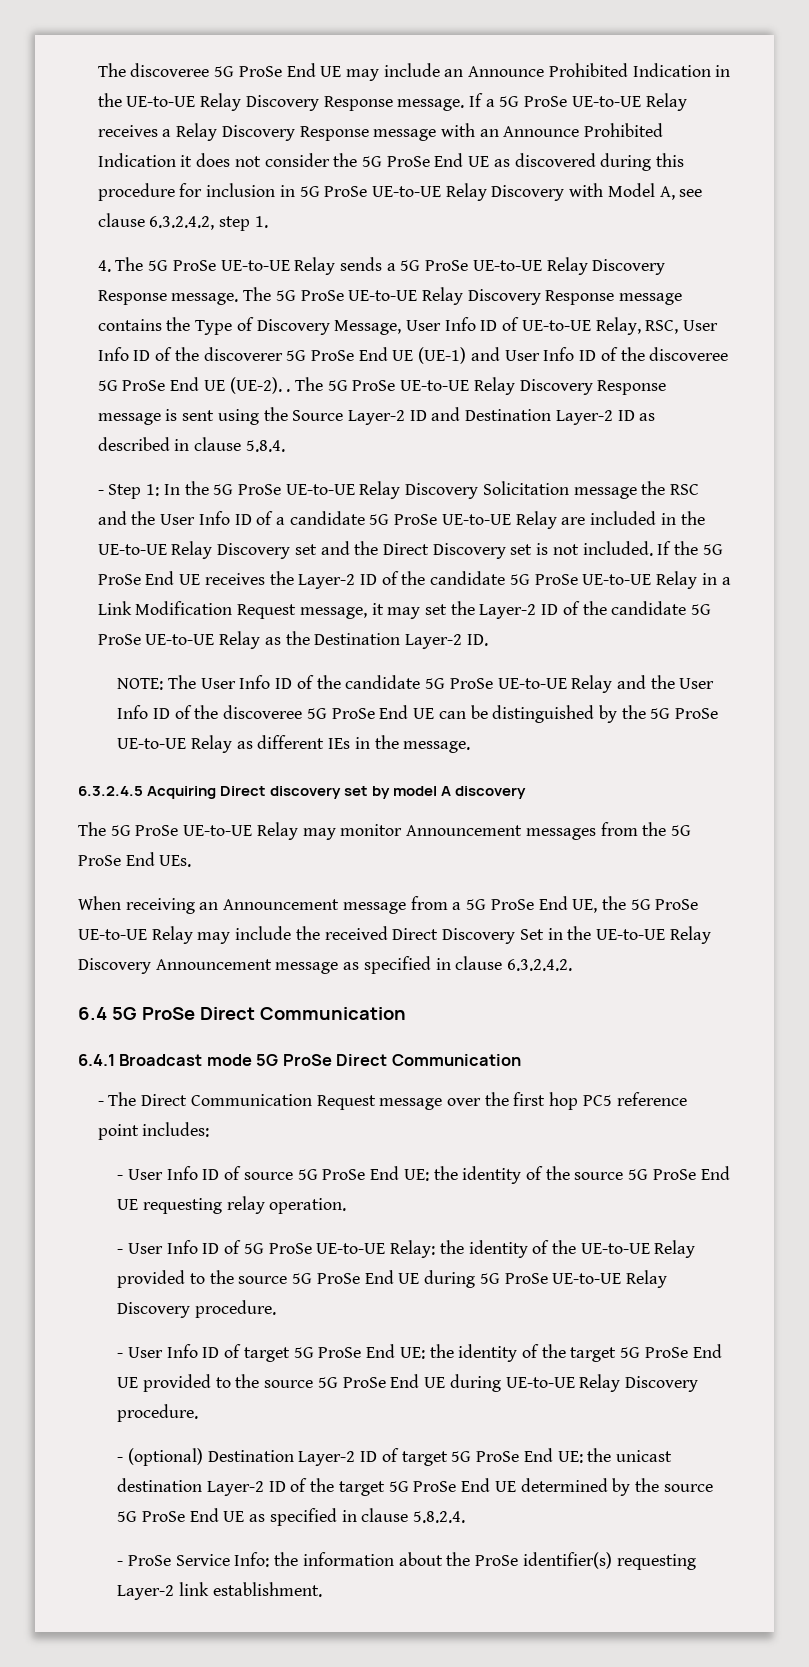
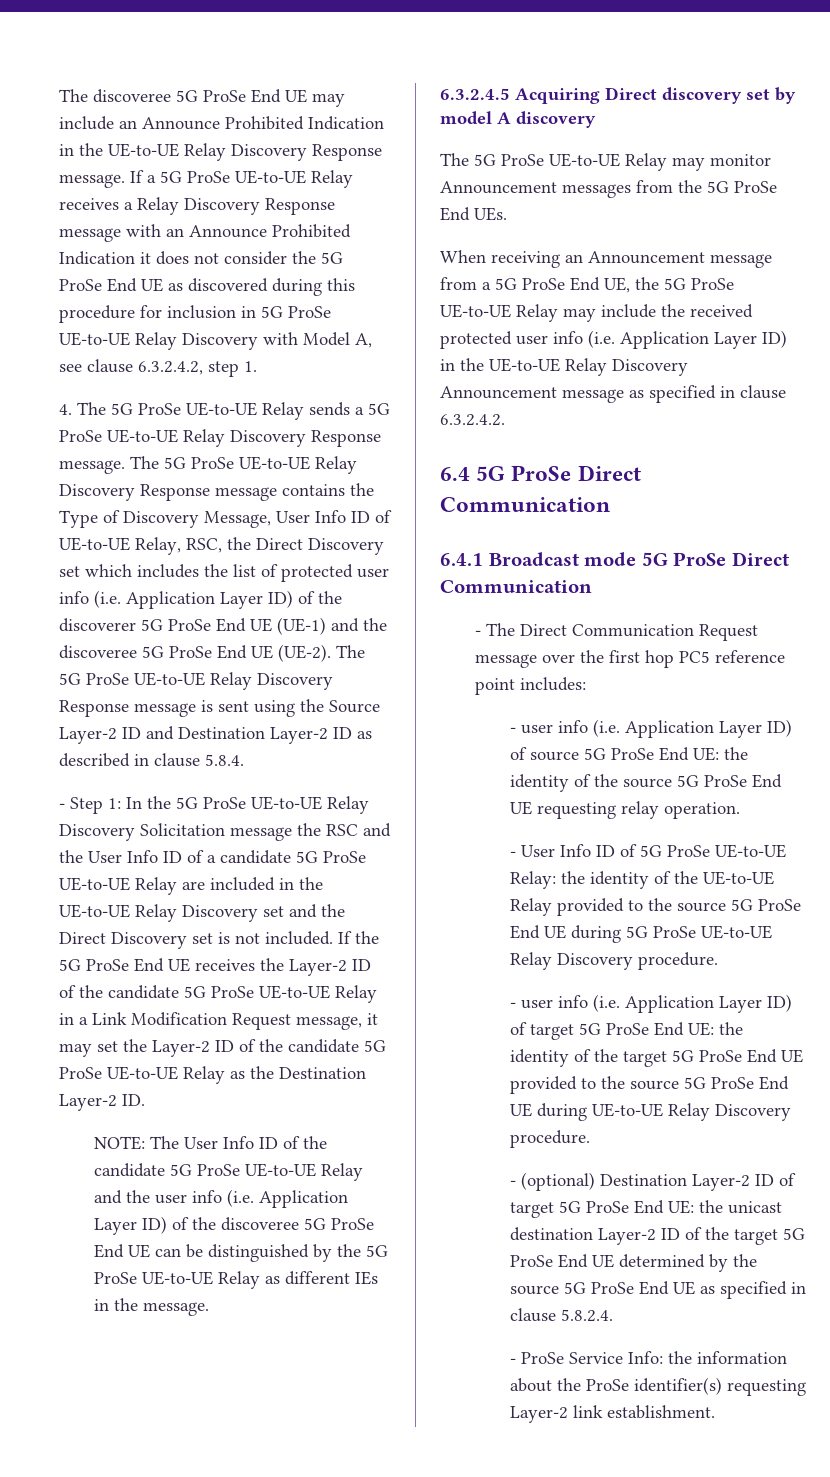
[683,320,719,331] [97,347,151,361] User Info ID -> [226,537,384,555] [58,564,389,582] [58,590,293,609] the Direct Discovery set which includes the list of protected user info (i.e. Application Layer ID)
[504,347,618,361] User Info ID of -> (359, 625) none
[286,389,291,392] . -> (331, 653) none
[679,678,715,689] [117,705,170,719] User Info ID -> [154,1189,348,1208] [93,1216,167,1235] user info (i.e. Application Layer ID)
[392,928,544,944] Direct Discovery Set -> [440,330,787,349] protected user info (i.e. Application Layer ID)
[127,1166,220,1180] User Info ID -> [520,719,792,738] user info (i.e. Application Layer ID)
[127,1344,220,1358] User Info ID -> [520,994,792,1013] user info (i.e. Application Layer ID)

